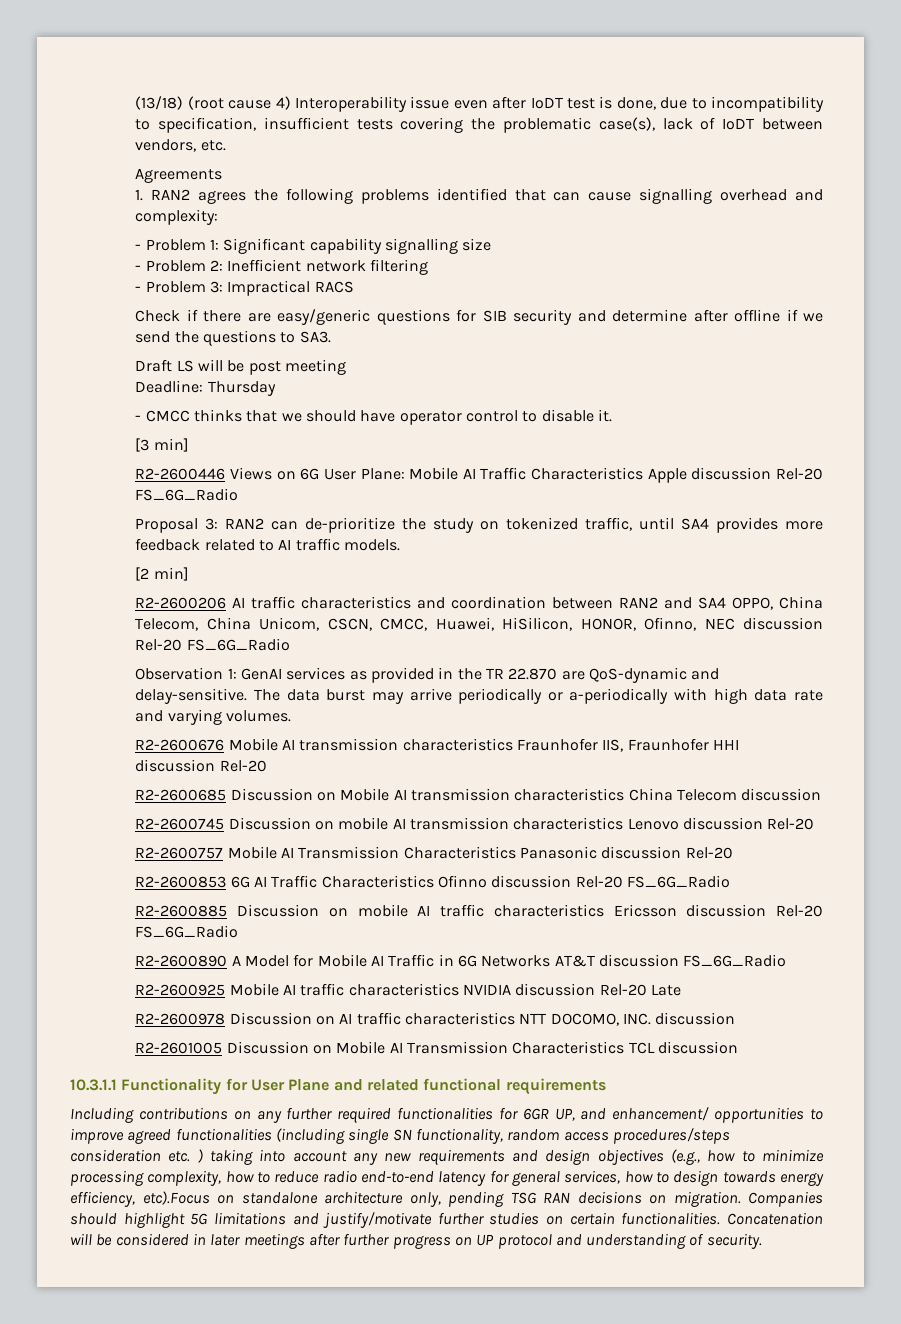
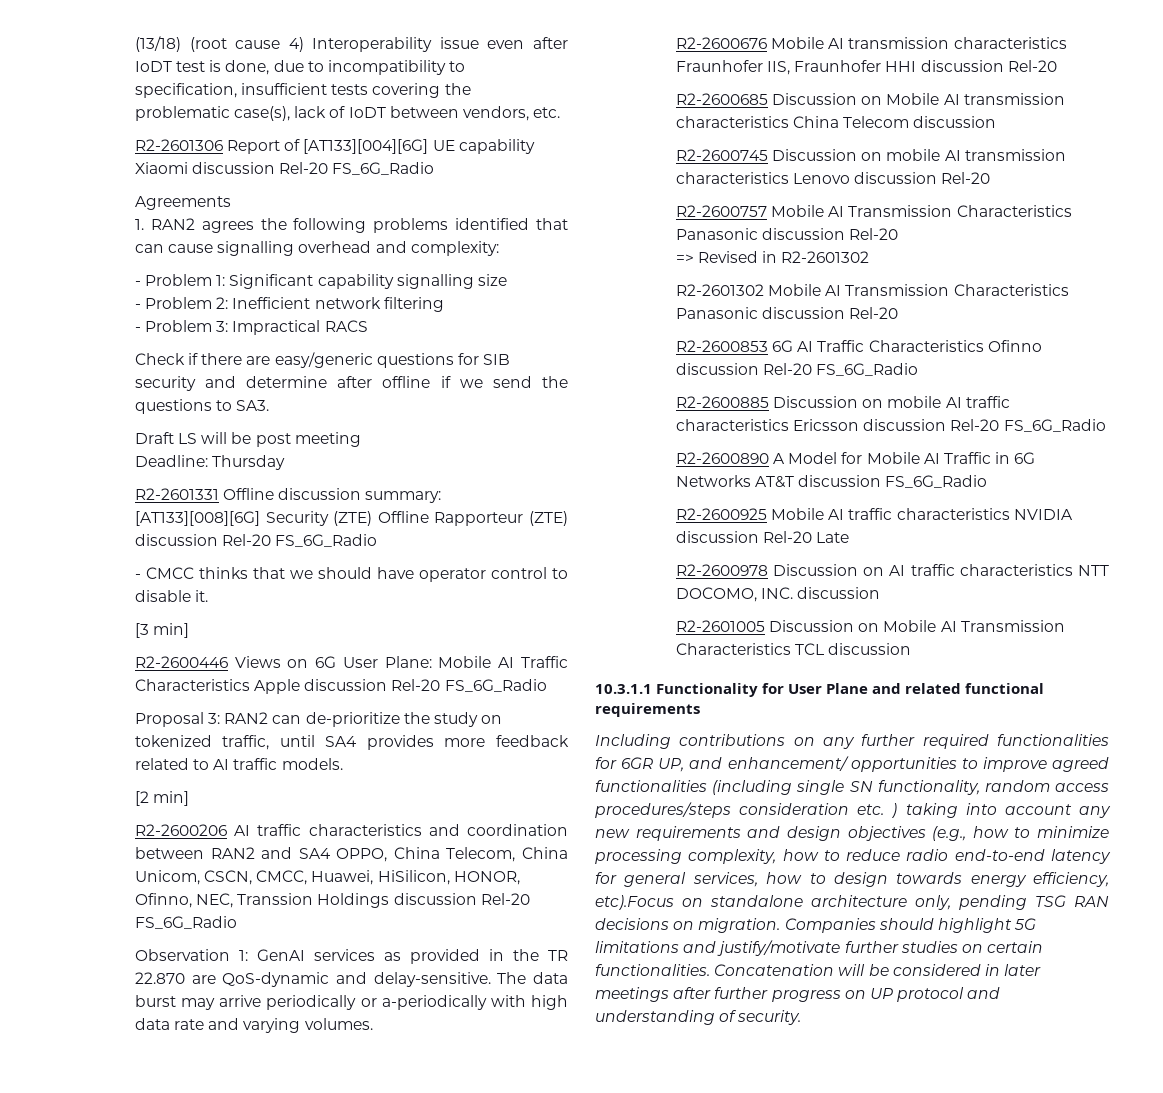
(226, 145) none -> [134,139,535,154] [134,162,435,175] // R2-2601306 Report of [AT133][004][6G] UE capability Xiaomi discussion Rel-20 FS_6G_Radio
(276, 388) none -> [134,488,442,503] [134,511,568,526] [134,534,378,547] // R2-2601331 Offline discussion summary: [AT133][008][6G] Security (ZTE) Offline Rapporteur (ZTE) discussion Rel-20 FS_6G_Radio
[704,618,735,630] NEC -> [196,893,390,908] NEC, Transsion Holdings
(733, 853) none -> [675,251,870,263] [675,284,1069,296] [675,307,899,319] // => Revised in R2-2601302 // R2-2601302 Mobile AI Transmission Characteristics Panasonic discussion Rel-20

